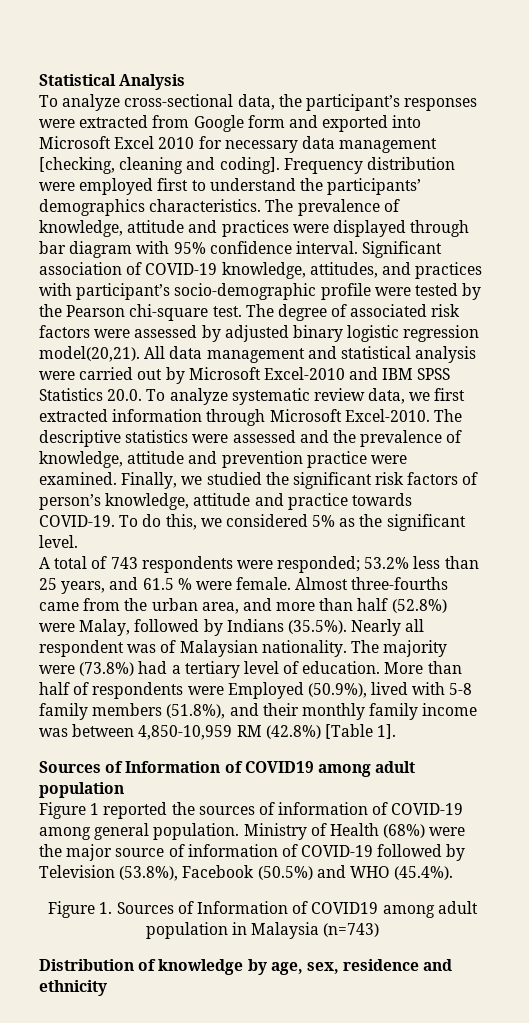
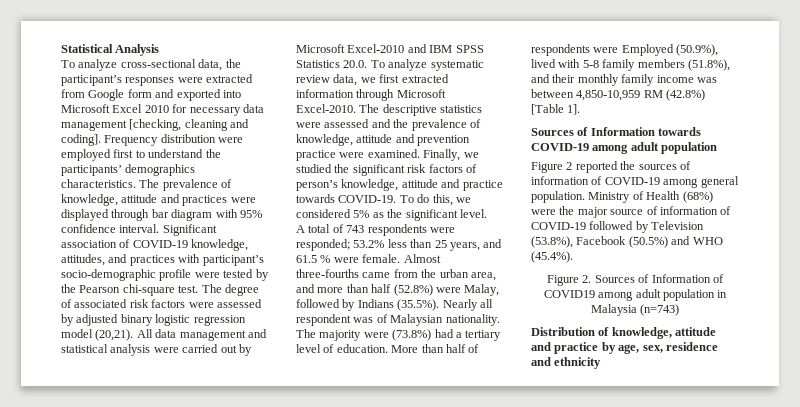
[39,346,140,362] model(20,21). -> [61,329,134,341] model (20,21).
[224,761,314,773] of COVID19 -> [658,127,702,136] [531,143,589,151] towards COVID-19
[90,803,100,815] 1 -> [566,162,573,170] 2
[99,902,113,914] 1. -> [582,275,592,283] 2.
[158,959,244,975] knowledge -> [611,327,717,339] [531,342,599,354] knowledge, attitude and practice

